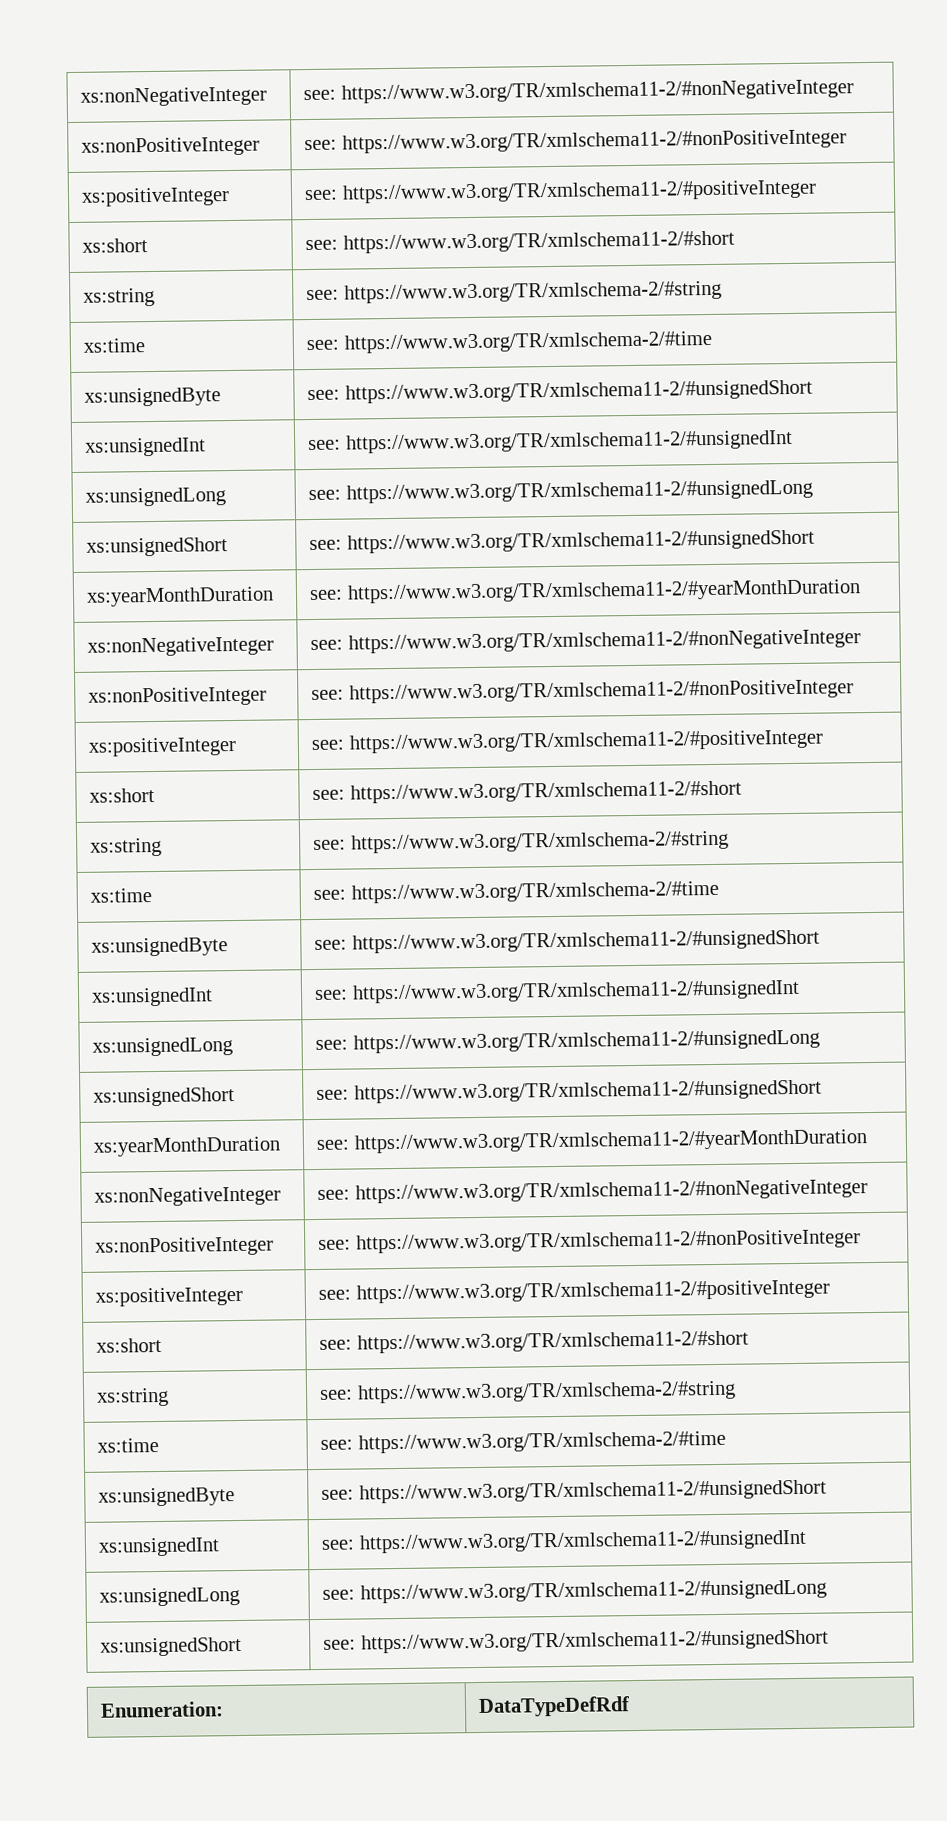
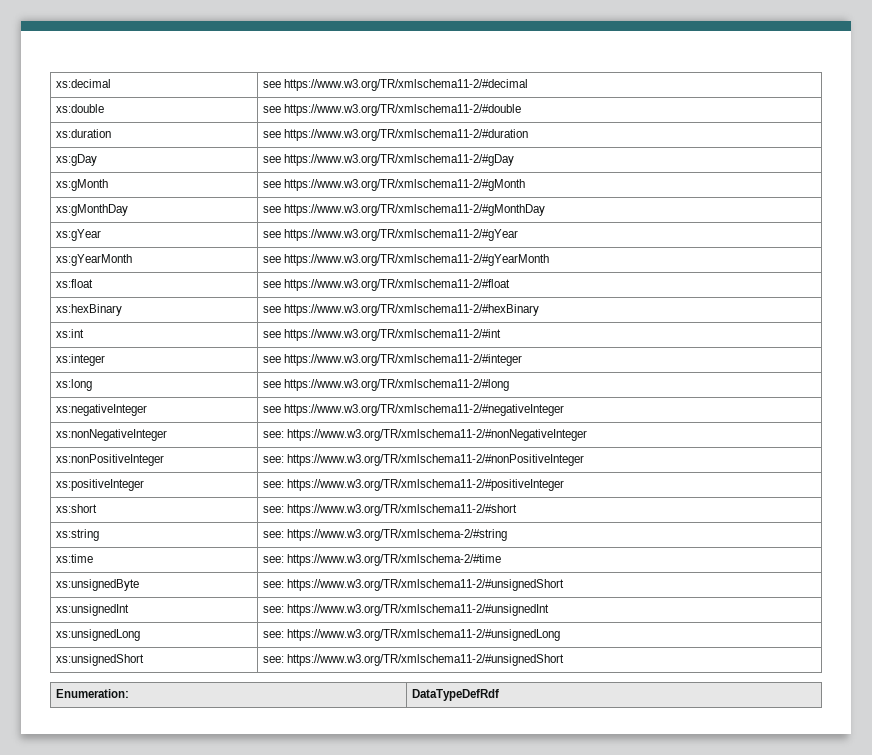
[80,86,268,107] [303,79,854,104] [81,136,261,157] [304,129,847,154] [81,187,231,207] [304,179,817,204] [82,238,149,253] [305,230,735,254] [83,287,156,307] [306,280,722,304] [83,338,146,353] [306,330,712,354] [84,387,222,407] [307,379,813,404] [85,437,207,457] [308,429,793,454] [85,487,227,507] [308,479,813,504] [86,537,229,557] [309,529,815,554] [86,586,275,607] [309,579,861,604] [87,636,275,657] [310,629,861,654] [88,686,268,707] [311,679,854,704] [88,736,238,757] [311,729,823,754] [89,787,156,803] [312,780,742,804] [90,837,163,857] [313,830,729,854] [90,888,153,903] [313,880,719,904] [91,937,229,957] [314,929,820,954] [91,987,214,1007] [314,979,800,1004] [92,1037,234,1057] [315,1029,820,1054] [93,1087,236,1107] [316,1079,822,1104] [93,1136,282,1157] [316,1129,868,1154] xs:nonNegativeInteger | see: https://www.w3.org/TR/xmlschema11-2/#nonNegativeInteger // xs:nonPositiveInteger | see: https://www.w3.org/TR/xmlschema11-2/#nonPositiveInteger // xs:positiveInteger | see: https://www.w3.org/TR/xmlschema11-2/#positiveInteger // xs:short | see: https://www.w3.org/TR/xmlschema11-2/#short // xs:string | see: https://www.w3.org/TR/xmlschema-2/#string // xs:time | see: https://www.w3.org/TR/xmlschema-2/#time // xs:unsignedByte | see: https://www.w3.org/TR/xmlschema11-2/#unsignedShort // xs:unsignedInt | see: https://www.w3.org/TR/xmlschema11-2/#unsignedInt // xs:unsignedLong | see: https://www.w3.org/TR/xmlschema11-2/#unsignedLong // xs:unsignedShort | see: https://www.w3.org/TR/xmlschema11-2/#unsignedShort // xs:yearMonthDuration | see: https://www.w3.org/TR/xmlschema11-2/#yearMonthDuration // xs:nonNegativeInteger | see: https://www.w3.org/TR/xmlschema11-2/#nonNegativeInteger // xs:nonPositiveInteger | see: https://www.w3.org/TR/xmlschema11-2/#nonPositiveInteger // xs:positiveInteger | see: https://www.w3.org/TR/xmlschema11-2/#positiveInteger // xs:short | see: https://www.w3.org/TR/xmlschema11-2/#short // xs:string | see: https://www.w3.org/TR/xmlschema-2/#string // xs:time | see: https://www.w3.org/TR/xmlschema-2/#time // xs:unsignedByte | see: https://www.w3.org/TR/xmlschema11-2/#unsignedShort // xs:unsignedInt | see: https://www.w3.org/TR/xmlschema11-2/#unsignedInt // xs:unsignedLong | see: https://www.w3.org/TR/xmlschema11-2/#unsignedLong // xs:unsignedShort | see: https://www.w3.org/TR/xmlschema11-2/#unsignedShort // xs:yearMonthDuration | see: https://www.w3.org/TR/xmlschema11-2/#yearMonthDuration -> [56,79,112,88] [263,79,529,91] [56,104,105,113] [263,104,522,116] [56,129,112,138] [263,129,529,141] [56,154,98,166] [263,154,515,166] [56,179,109,191] [263,179,526,191] [56,204,129,216] [263,204,546,216] [56,229,102,241] [263,229,519,241] [56,254,133,266] [263,254,550,266] [56,279,94,288] [263,279,511,291] [56,304,123,316] [263,304,540,316] [56,329,85,338] [263,329,502,341] [56,354,106,366] [263,354,523,366] [56,379,93,391] [263,379,510,391] [56,404,148,416] [263,404,565,416] xs:decimal | see https://www.w3.org/TR/xmlschema11-2/#decimal // xs:double | see https://www.w3.org/TR/xmlschema11-2/#double // xs:duration | see https://www.w3.org/TR/xmlschema11-2/#duration // xs:gDay | see https://www.w3.org/TR/xmlschema11-2/#gDay // xs:gMonth | see https://www.w3.org/TR/xmlschema11-2/#gMonth // xs:gMonthDay | see https://www.w3.org/TR/xmlschema11-2/#gMonthDay // xs:gYear | see https://www.w3.org/TR/xmlschema11-2/#gYear // xs:gYearMonth | see https://www.w3.org/TR/xmlschema11-2/#gYearMonth // xs:float | see https://www.w3.org/TR/xmlschema11-2/#float // xs:hexBinary | see https://www.w3.org/TR/xmlschema11-2/#hexBinary // xs:int | see https://www.w3.org/TR/xmlschema11-2/#int // xs:integer | see https://www.w3.org/TR/xmlschema11-2/#integer // xs:long | see https://www.w3.org/TR/xmlschema11-2/#long // xs:negativeInteger | see https://www.w3.org/TR/xmlschema11-2/#negativeInteger

